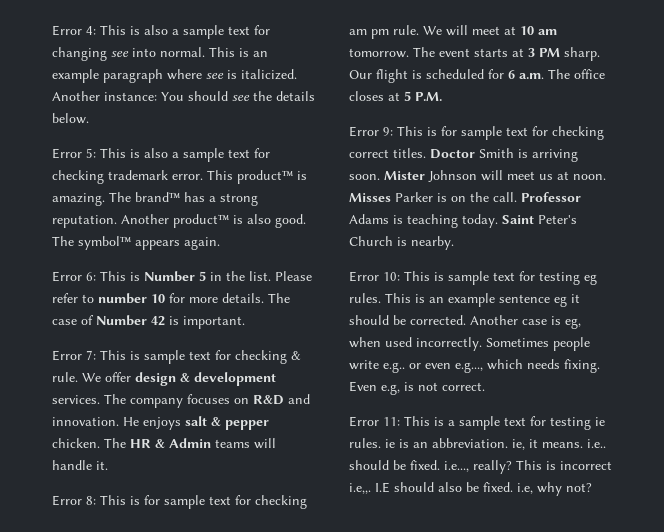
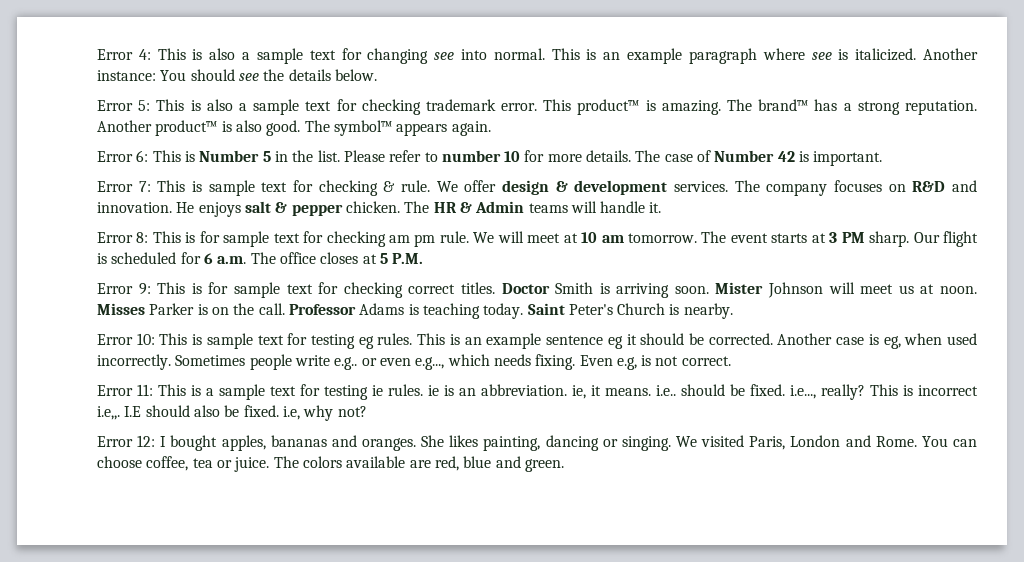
(592, 487) none -> [97,435,977,451] [97,456,564,472] // Error 12: I bought apples, bananas and oranges. She likes painting, dancing or singing. We visited Paris, London and Rome. You can choose coffee, tea or juice. The colors available are red, blue and green.

